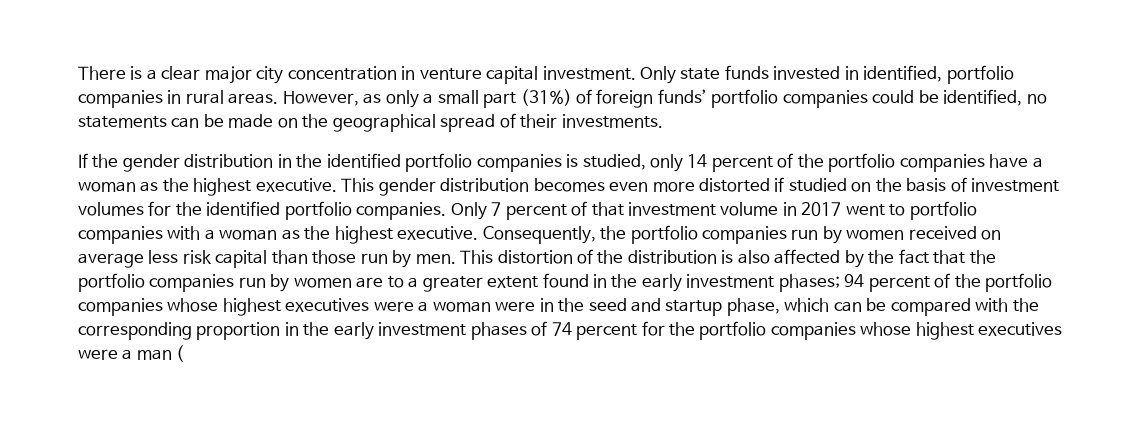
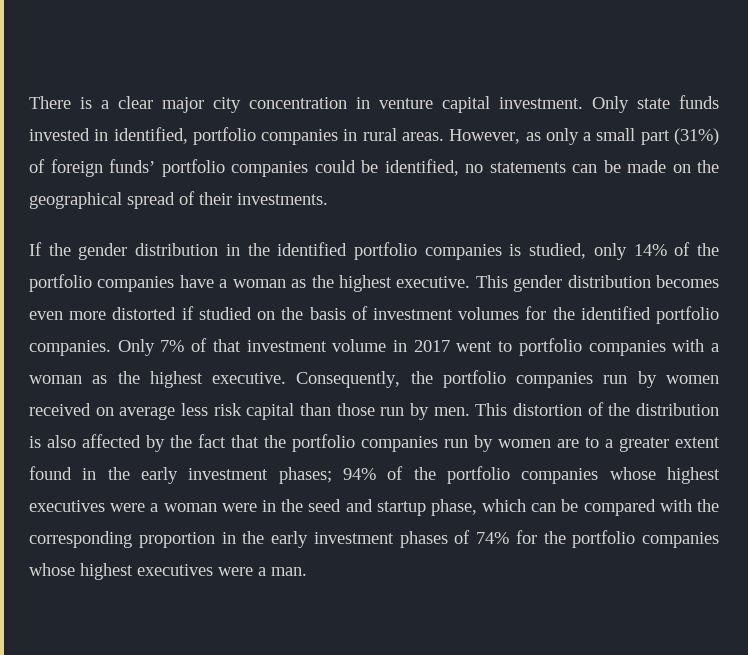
[687,154,773,172] 14 percent -> [633,244,667,256] 14%
[491,202,567,220] 7 percent -> [160,340,185,352] 7%
[844,274,930,292] 94 percent -> [343,468,376,480] 94%
[551,322,638,340] 74 percent -> [476,532,509,544] 74%
[136,345,185,362] man ( -> [271,567,307,576] man.

